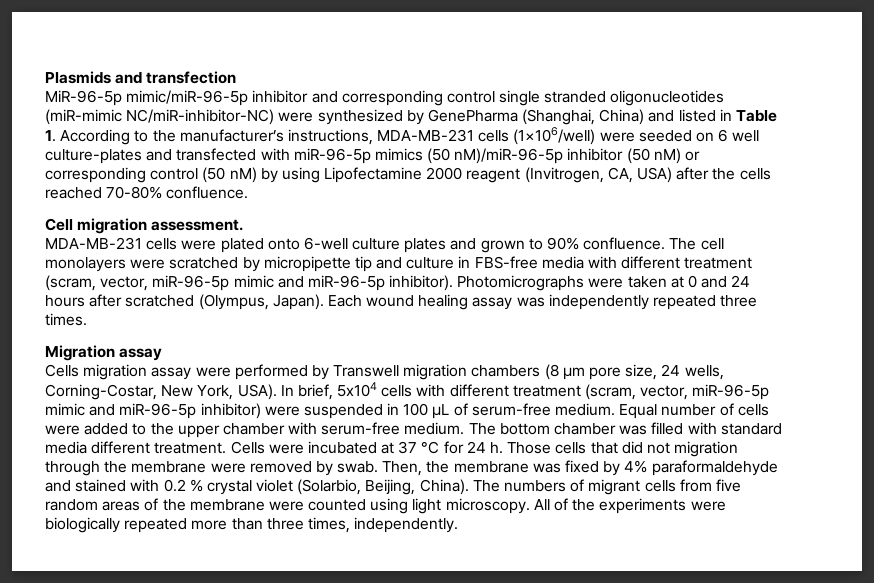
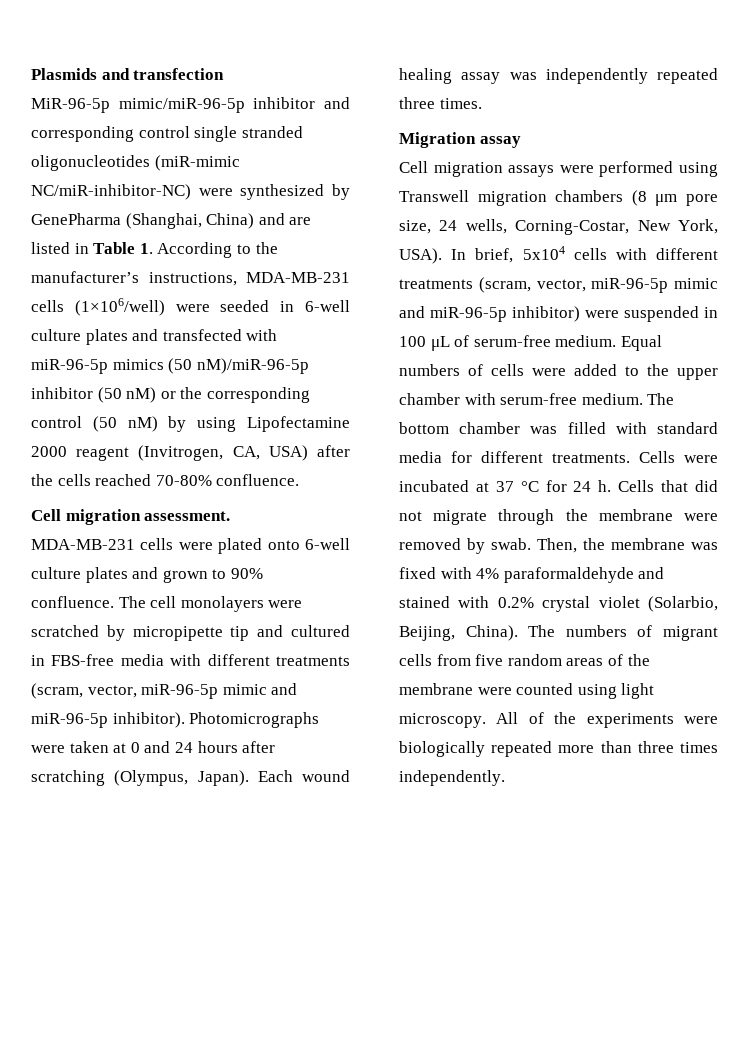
(675, 116) none -> [289,217,312,225] are
[696,129,760,142] [45,149,142,164] on 6 well culture-plates -> [280,300,351,312] [31,329,128,345] in 6-well culture plates
(701, 156) none -> [180,387,203,399] the
[406,257,455,269] culture -> [291,625,350,637] cultured
[684,257,753,269] treatment -> [275,656,350,666] treatments
[125,295,195,307] scratched -> [31,770,105,786] scratching
[45,364,192,380] Cells migration assay -> [399,161,555,177] Cell migration assays
[311,365,329,380] by -> [679,162,718,177] using
[512,385,581,397] treatment -> [399,279,473,289] treatments
[661,404,717,416] number -> [399,364,460,376] numbers
[91,441,227,454] different treatment. -> [451,451,630,463] for different treatments.
[507,442,587,454] Those cells -> [618,480,655,492] Cells
[674,441,739,457] migration -> [433,510,488,525] migrate
[603,461,621,476] by -> [440,567,472,579] with
[163,479,203,492] 0.2 % -> [497,597,534,608] 0.2%
[307,517,350,533] times, -> [680,742,718,753] times

